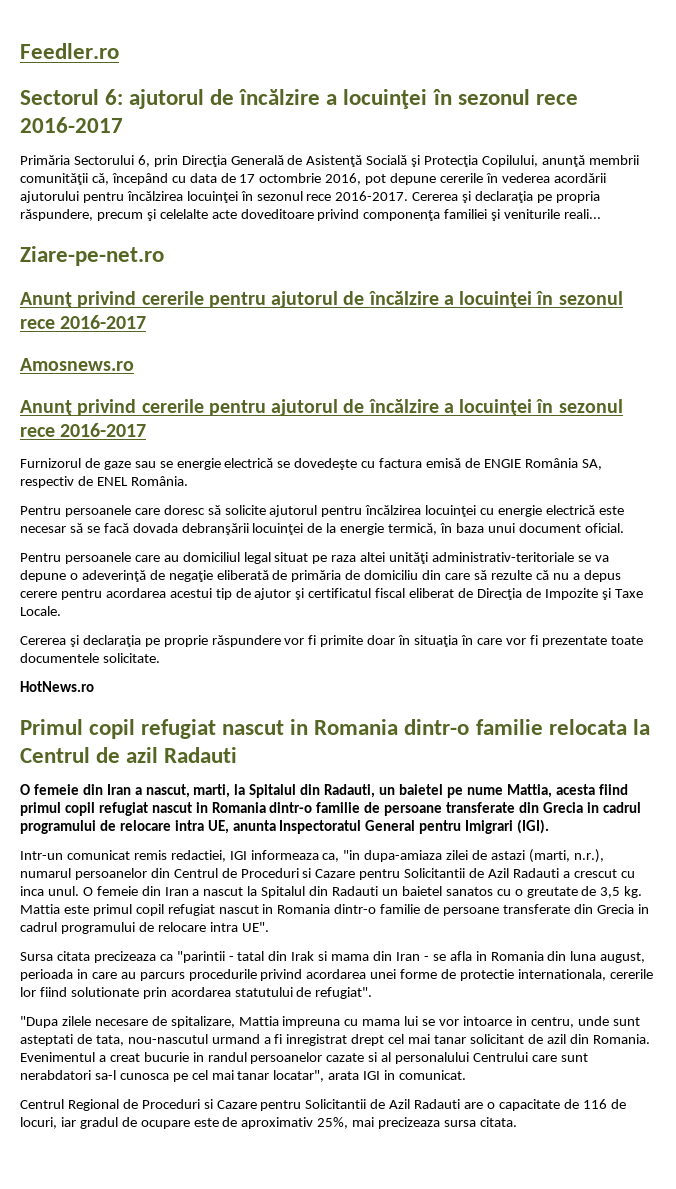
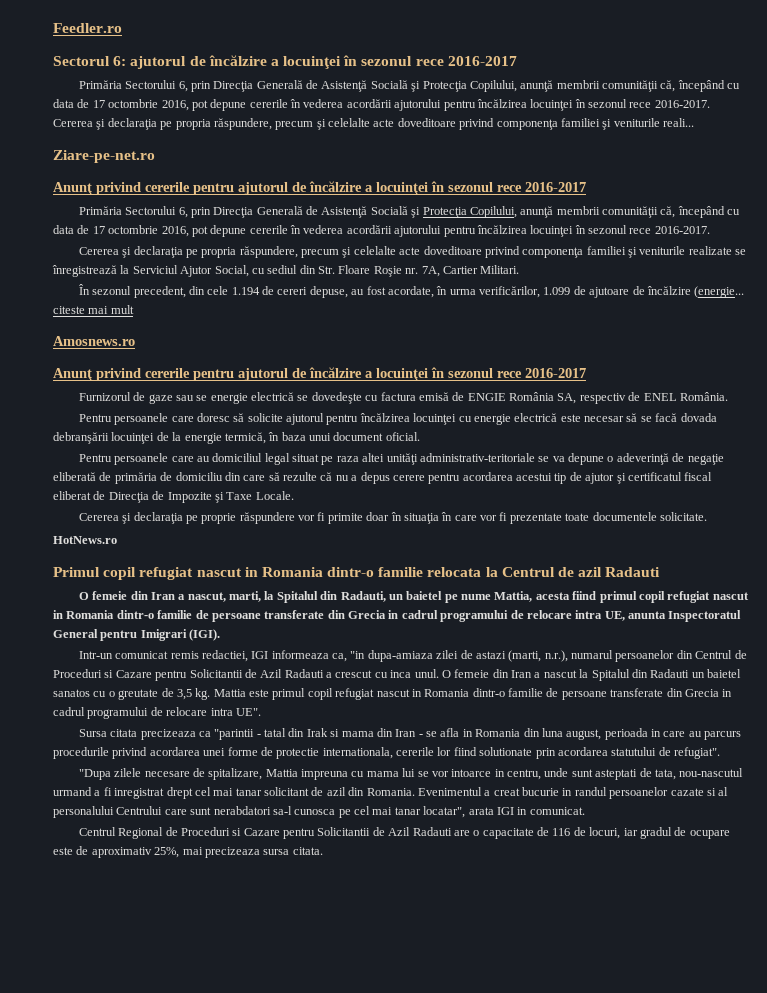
(147, 322) none -> [78,206,741,218] [53,225,710,237] [78,246,747,258] [52,265,520,277] [78,284,745,298] [53,305,134,314] // Primăria Sectorului 6, prin Direcţia Generală de Asistenţă Socială şi Protecţia Copilului, anunţă membrii comunităţii că, începând cu data de 17 octombrie 2016, pot depune cererile în vederea acordării ajutorului pentru încălzirea locuinţei în sezonul rece 2016-2017. // Cererea şi declaraţia pe propria răspundere, precum şi celelalte acte doveditoare privind componenţa familiei şi veniturile realizate se înregistrează la Serviciul Ajutor Social, cu sediul din Str. Floare Roşie nr. 7A, Cartier Militari. // În sezonul precedent, din cele 1.194 de cereri depuse, au fost acordate, în urma verificărilor, 1.099 de ajutoare de încălzire (energie... citeste mai mult

